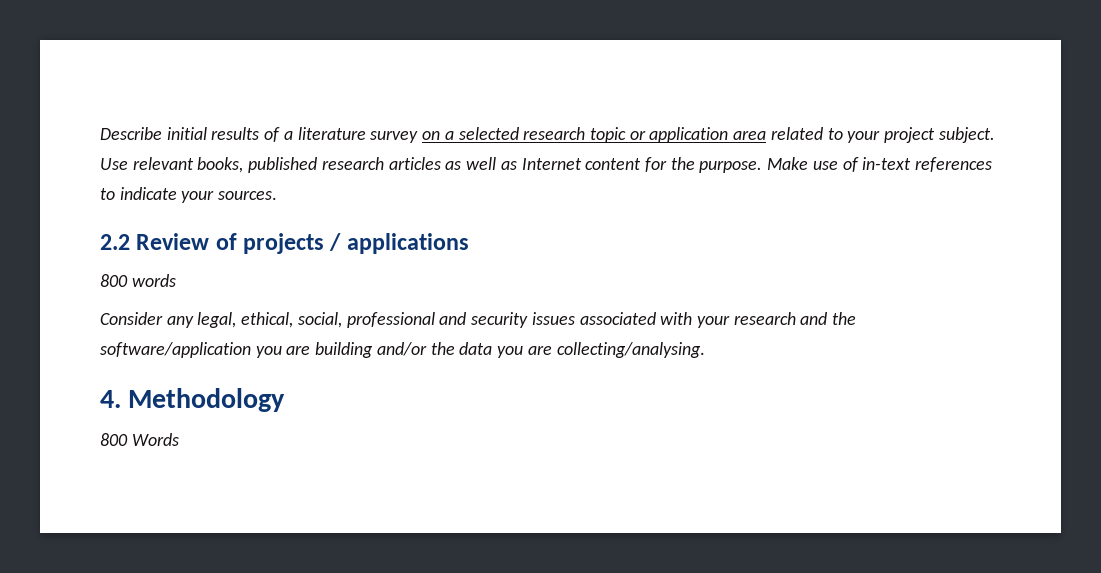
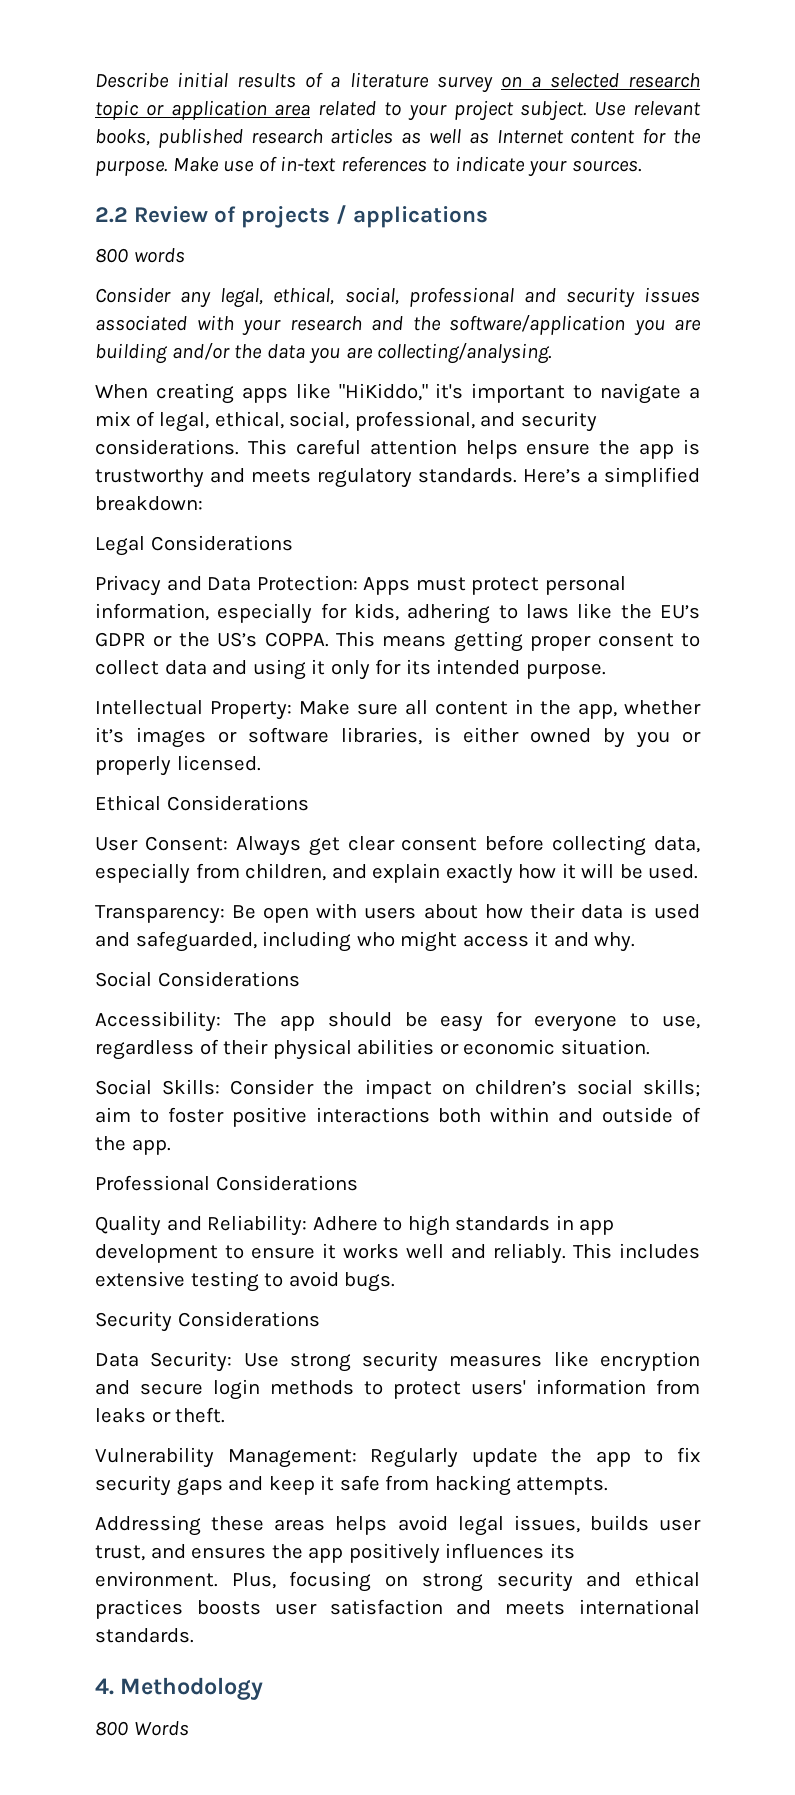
(705, 350) none -> [95,383,701,404] [95,411,597,432] [95,439,700,459] [95,467,700,488] [95,496,203,511] [95,535,293,556] [95,575,626,596] [95,603,700,624] [95,631,700,652] [95,659,606,680] [95,699,701,720] [95,727,701,748] [95,755,261,776] [95,795,309,811] [95,835,700,856] [95,863,699,884] [95,903,701,924] [95,931,636,952] [95,971,300,987] [95,1011,701,1032] [95,1039,650,1060] [95,1079,700,1099] [95,1107,702,1127] [95,1136,171,1155] [95,1175,358,1191] [95,1215,615,1236] [95,1243,700,1264] [95,1271,396,1292] [95,1311,320,1332] [95,1351,700,1372] [95,1379,700,1400] [95,1407,226,1423] [95,1447,700,1468] [95,1475,609,1496] [95,1515,701,1536] [95,1543,575,1564] [95,1571,700,1592] [95,1599,700,1619] [95,1628,194,1643] // When creating apps like "HiKiddo," it's important to navigate a mix of legal, ethical, social, professional, and security considerations. This careful attention helps ensure the app is trustworthy and meets regulatory standards. Here’s a simplified breakdown: // Legal Considerations // Privacy and Data Protection: Apps must protect personal information, especially for kids, adhering to laws like the EU’s GDPR or the US’s COPPA. This means getting proper consent to collect data and using it only for its intended purpose. // Intellectual Property: Make sure all content in the app, whether it’s images or software libraries, is either owned by you or properly licensed. // Ethical Considerations // User Consent: Always get clear consent before collecting data, especially from children, and explain exactly how it will be used. // Transparency: Be open with users about how their data is used and safeguarded, including who might access it and why. // Social Considerations // Accessibility: The app should be easy for everyone to use, regardless of their physical abilities or economic situation. // Social Skills: Consider the impact on children’s social skills; aim to foster positive interactions both within and outside of the app. // Professional Considerations // Quality and Reliability: Adhere to high standards in app development to ensure it works well and reliably. This includes extensive testing to avoid bugs. // Security Considerations // Data Security: Use strong security measures like encryption and secure login methods to protect users' information from leaks or theft. // Vulnerability Management: Regularly update the app to fix security gaps and keep it safe from hacking attempts. // Addressing these areas helps avoid legal issues, builds user trust, and ensures the app positively influences its environment. Plus, focusing on strong security and ethical practices boosts user satisfaction and meets international standards.

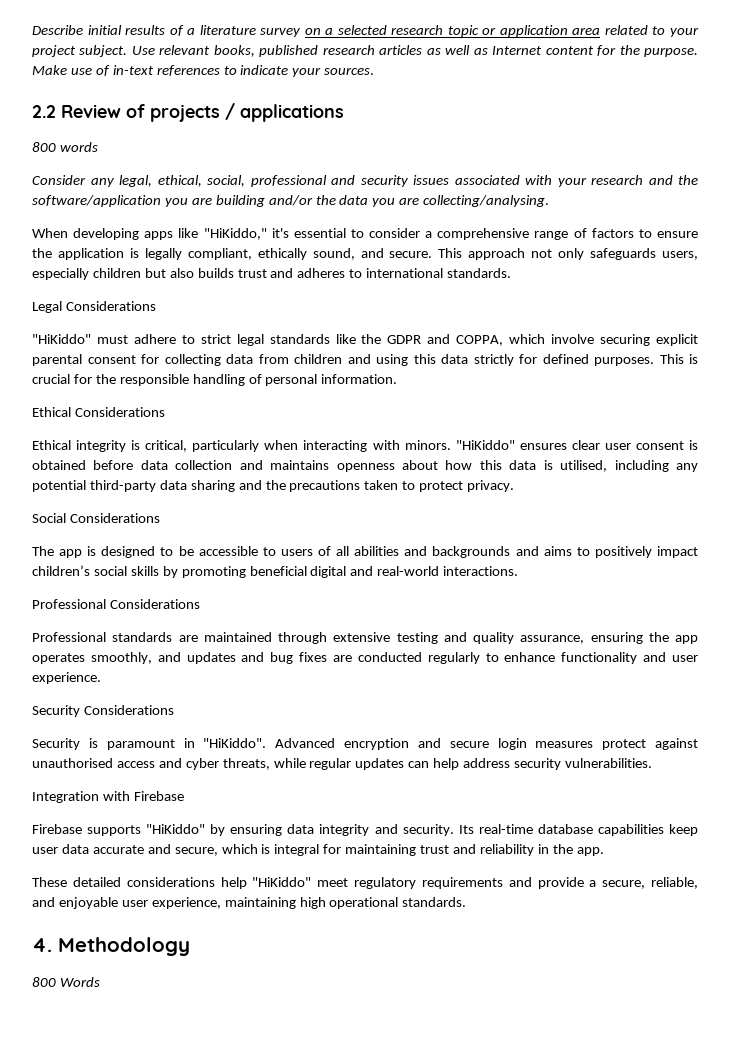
[155,383,234,404] creating -> [73,228,140,240] developing
[471,383,701,404] [95,411,597,432] [95,439,700,459] [95,467,700,488] [95,496,203,511] [95,535,293,556] [95,575,626,596] [95,603,700,624] [95,631,700,652] [95,659,606,680] [95,699,701,720] [95,727,701,748] [95,755,261,776] [95,795,309,811] [95,835,700,856] [95,863,699,884] [95,903,417,924] important to navigate a mix of legal, ethical, social, professional, and security considerations. This careful attention helps ensure the app is trustworthy and meets regulatory standards. Here’s a simplified breakdown: // Legal Considerations // Privacy and Data Protection: Apps must protect personal information, especially for kids, adhering to laws like the EU’s GDPR or the US’s COPPA. This means getting proper consent to collect data and using it only for its intended purpose. // Intellectual Property: Make sure all content in the app, whether it’s images or software libraries, is either owned by you or properly licensed. // Ethical Considerations // User Consent: Always get clear consent before collecting data, especially from children, and explain exactly how it will be used. // Transparency: Be open with users -> [293,228,698,240] [32,248,699,260] [32,268,512,280] [32,301,156,313] [32,334,698,346] [32,354,698,366] [32,374,398,386] [32,407,165,417] [32,440,698,452] [32,460,395,472] essential to consider a comprehensive range of factors to ensure the application is legally compliant, ethically sound, and secure. This approach not only safeguards users, especially children but also builds trust and adheres to international standards. // Legal Considerations // "HiKiddo" must adhere to strict legal standards like the GDPR and COPPA, which involve securing explicit parental consent for collecting data from children and using this data strictly for defined purposes. This is crucial for the responsible handling of personal information. // Ethical Considerations // Ethical integrity is critical, particularly when interacting with minors. "HiKiddo" ensures clear user consent is obtained before data collection and maintains openness
[529,903,575,919] their -> [479,460,502,470] this
[654,904,701,919] [95,931,636,952] used and safeguarded, including who might access it and why. -> [560,460,699,472] [32,480,515,492] utilised, including any potential third-party data sharing and the precautions taken to protect privacy.
[95,1011,221,1032] Accessibility: -> (160, 518) none
[327,1011,701,1032] [95,1039,650,1060] [95,1079,700,1099] [95,1107,702,1127] [95,1136,171,1155] [95,1175,358,1191] [95,1215,615,1236] [95,1243,700,1264] [95,1271,396,1292] [95,1311,320,1332] [95,1351,700,1372] [95,1379,700,1400] [95,1407,226,1423] [95,1447,700,1468] [95,1475,609,1496] [95,1515,701,1536] [95,1543,575,1564] [95,1571,700,1592] [95,1599,700,1619] should be easy for everyone to use, regardless of their physical abilities or economic situation. // Social Skills: Consider the impact on children’s social skills; aim to foster positive interactions both within and outside of the app. // Professional Considerations // Quality and Reliability: Adhere to high standards in app development to ensure it works well and reliably. This includes extensive testing to avoid bugs. // Security Considerations // Data Security: Use strong security measures like encryption and secure login methods to protect users' information from leaks or theft. // Vulnerability Management: Regularly update the app to fix security gaps and keep it safe from hacking attempts. // Addressing these areas helps avoid legal issues, builds user trust, and ensures the app positively influences its environment. Plus, focusing on strong security and ethical practices boosts user satisfaction and meets international -> [87,546,698,558] [32,565,519,578] [32,599,200,609] [32,632,698,644] [32,652,698,664] [32,672,101,684] [32,705,174,717] [32,738,698,750] [32,758,652,770] [32,791,184,803] [32,824,699,836] [32,844,604,856] [32,877,699,889] [32,897,399,909] is designed to be accessible to users of all abilities and backgrounds and aims to positively impact children’s social skills by promoting beneficial digital and real-world interactions. // Professional Considerations // Professional standards are maintained through extensive testing and quality assurance, ensuring the app operates smoothly, and updates and bug fixes are conducted regularly to enhance functionality and user experience. // Security Considerations // Security is paramount in "HiKiddo". Advanced encryption and secure login measures protect against unauthorised access and cyber threats, while regular updates can help address security vulnerabilities. // Integration with Firebase // Firebase supports "HiKiddo" by ensuring data integrity and security. Its real-time database capabilities keep user data accurate and secure, which is integral for maintaining trust and reliability in the app. // These detailed considerations help "HiKiddo" meet regulatory requirements and provide a secure, reliable, and enjoyable user experience, maintaining high operational

